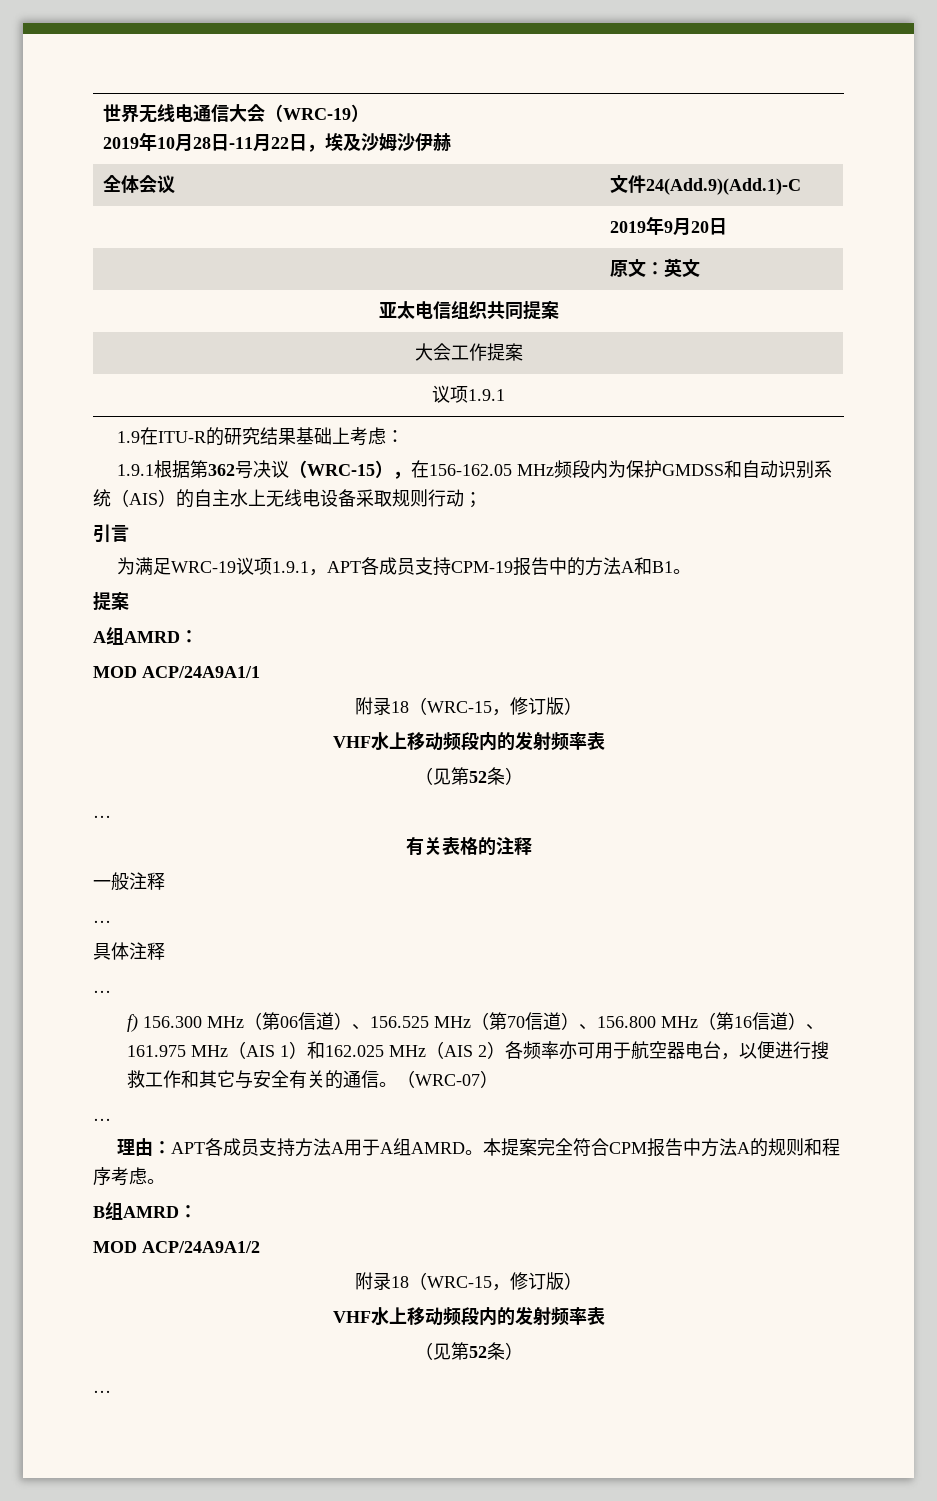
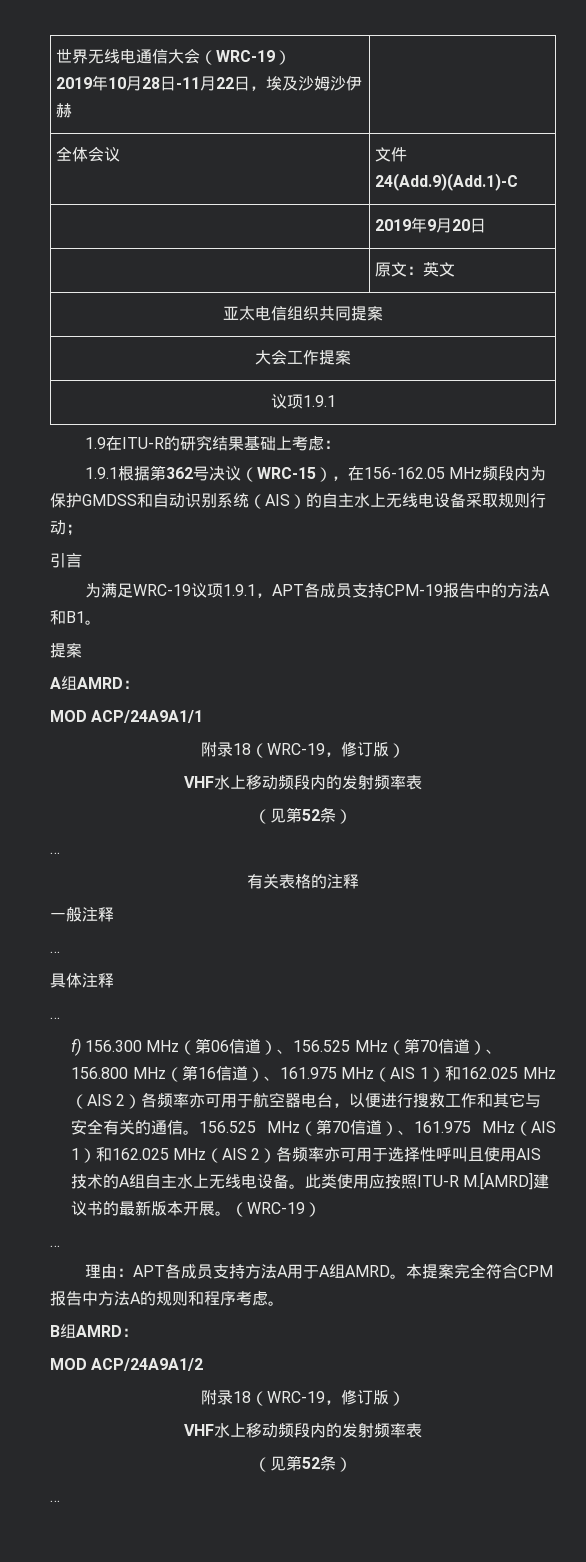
[427,701,492,713] WRC-15 -> [267,743,325,755] WRC-19
[396,1070,480,1088] （WRC-07 -> [198,1119,556,1136] [70,1146,542,1163] [70,1172,549,1190] [70,1200,305,1217] 156.525 MHz（第70信道）、161.975 MHz（AIS 1）和162.025 MHz（AIS 2）各频率亦可用于选择性呼叫且使用AIS技术的A组自主水上无线电设备。此类使用应按照ITU-R M.[AMRD]建议书的最新版本开展。（WRC-19
[427,1276,492,1288] WRC-15 -> [267,1391,325,1403] WRC-19

